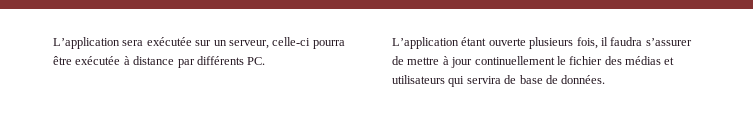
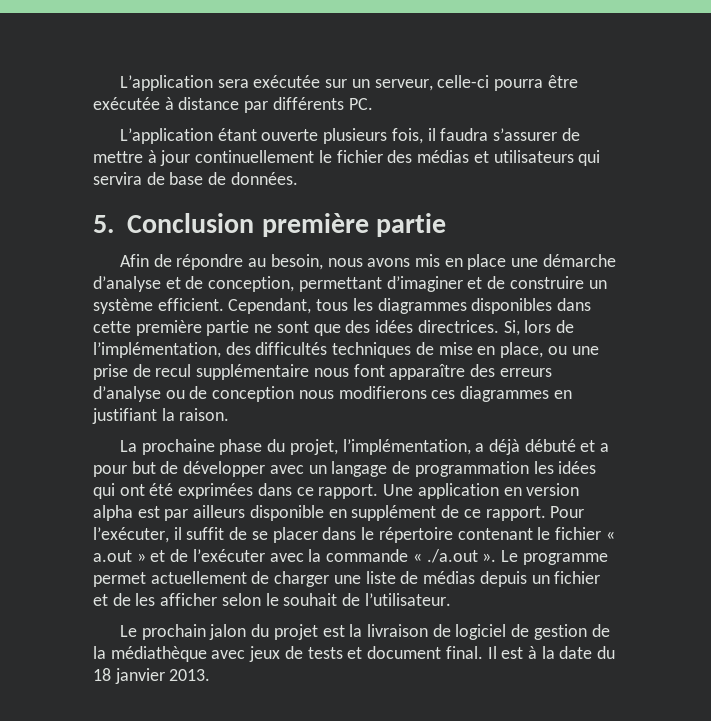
(606, 79) none -> [93,213,447,237] [119,254,616,270] [93,276,607,292] [93,298,592,314] [93,320,574,336] [93,342,599,358] [93,364,552,380] [93,386,572,402] [92,408,230,424] [119,439,610,455] [93,461,597,477] [93,483,580,499] [93,505,585,521] [93,527,615,543] [93,549,608,565] [93,571,601,587] [93,593,451,606] [119,624,610,640] [93,646,616,662] [93,668,211,684] // 5. Conclusion première partie // Afin de répondre au besoin, nous avons mis en place une démarche d’analyse et de conception, permettant d’imaginer et de construire un système efficient. Cependant, tous les diagrammes disponibles dans cette première partie ne sont que des idées directrices. Si, lors de l’implémentation, des difficultés techniques de mise en place, ou une prise de recul supplémentaire nous font apparaître des erreurs d’analyse ou de conception nous modifierons ces diagrammes en justifiant la raison. // La prochaine phase du projet, l’implémentation, a déjà débuté et a pour but de développer avec un langage de programmation les idées qui ont été exprimées dans ce rapport. Une application en version alpha est par ailleurs disponible en supplément de ce rapport. Pour l’exécuter, il suffit de se placer dans le répertoire contenant le fichier « a.out » et de l’exécuter avec la commande « ./a.out ». Le programme permet actuellement de charger une liste de médias depuis un fichier et de les afficher selon le souhait de l’utilisateur. // Le prochain jalon du projet est la livraison de logiciel de gestion de la médiathèque avec jeux de tests et document final. Il est à la date du 18 janvier 2013.

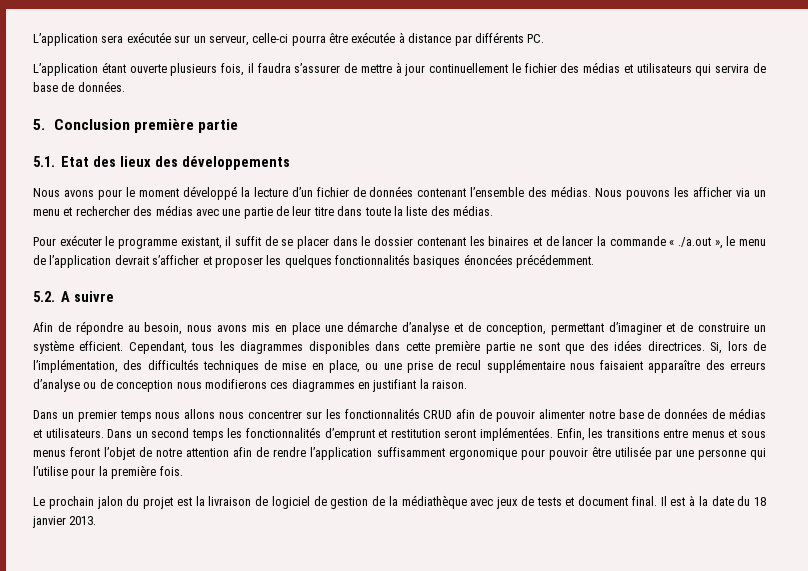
(447, 225) none -> [33,156,290,170] [33,186,767,200] [33,205,493,219] [33,235,766,249] [33,254,595,268] [33,291,115,302] // 5.1. Etat des lieux des développements // Nous avons pour le moment développé la lecture d’un fichier de données contenant l’ensemble des médias. Nous pouvons les afficher via un menu et rechercher des médias avec une partie de leur titre dans toute la liste des médias. // Pour exécuter le programme existant, il suffit de se placer dans le dossier contenant les binaires et de lancer la commande « ./a.out », le menu de l’application devrait s’afficher et proposer les quelques fonctionnalités basiques énoncées précédemment. // 5.2. A suivre
[353,364,385,377] font -> [600,360,644,370] faisaient
[119,439,610,455] [93,461,597,477] [93,483,580,499] [93,505,585,521] [93,527,615,543] [93,549,608,565] [93,571,601,587] [93,593,451,606] La prochaine phase du projet, l’implémentation, a déjà débuté et a pour but de développer avec un langage de programmation les idées qui ont été exprimées dans ce rapport. Une application en version alpha est par ailleurs disponible en supplément de ce rapport. Pour l’exécuter, il suffit de se placer dans le répertoire contenant le fichier « a.out » et de l’exécuter avec la commande « ./a.out ». Le programme permet actuellement de charger une liste de médias depuis un fichier et de les afficher selon le souhait de l’utilisateur. -> [33,408,766,422] [33,427,766,441] [33,446,767,460] [33,465,183,479] Dans un premier temps nous allons nous concentrer sur les fonctionnalités CRUD afin de pouvoir alimenter notre base de données de médias et utilisateurs. Dans un second temps les fonctionnalités d’emprunt et restitution seront implémentées. Enfin, les transitions entre menus et sous menus feront l’objet de notre attention afin de rendre l’application suffisamment ergonomique pour pouvoir être utilisée par une personne qui l’utilise pour la première fois.

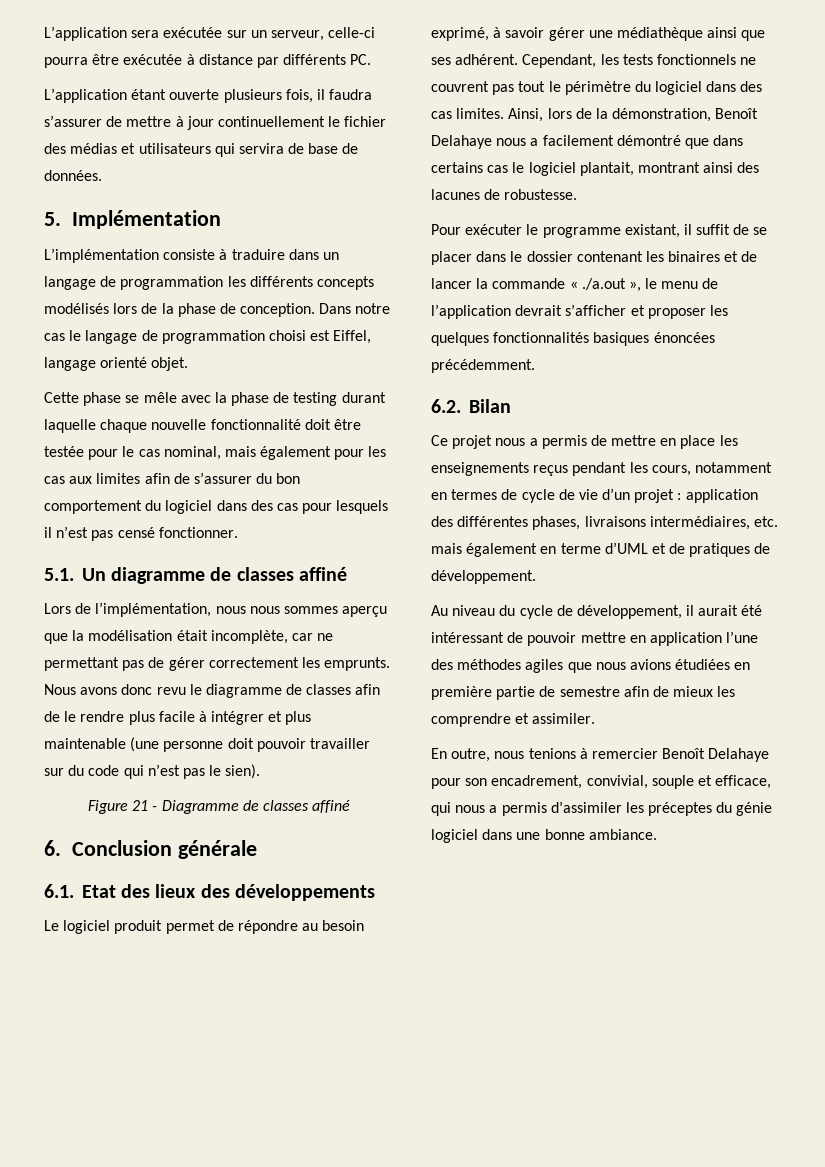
[53,119,239,133] [33,156,55,167] Conclusion première partie // 5.1. -> [72,210,222,229] [44,248,339,263] [44,276,374,290] [44,303,391,317] [44,330,372,344] [44,357,189,371] [44,392,386,406] [44,419,361,433] [44,446,387,460] [44,472,301,484] [44,500,389,514] [44,526,238,541] [44,567,347,584] [44,602,388,617] [44,630,334,644] [44,657,391,671] [44,684,381,698] [44,711,312,725] [44,737,370,752] [44,764,261,779] [87,800,351,814] [44,840,258,859] [44,884,74,898] Implémentation // L’implémentation consiste à traduire dans un langage de programmation les différents concepts modélisés lors de la phase de conception. Dans notre cas le langage de programmation choisi est Eiffel, langage orienté objet. // Cette phase se mêle avec la phase de testing durant laquelle chaque nouvelle fonctionnalité doit être testée pour le cas nominal, mais également pour les cas aux limites afin de s’assurer du bon comportement du logiciel dans des cas pour lesquels il n’est pas censé fonctionner. // 5.1. Un diagramme de classes affiné // Lors de l’implémentation, nous nous sommes aperçu que la modélisation était incomplète, car ne permettant pas de gérer correctement les emprunts. Nous avons donc revu le diagramme de classes afin de le rendre plus facile à intégrer et plus maintenable (une personne doit pouvoir travailler sur du code qui n’est pas le sien). // Figure 21 - Diagramme de classes affiné // 6. Conclusion générale // 6.1.
[33,186,767,200] [33,205,493,219] Nous avons pour le moment développé la lecture d’un fichier de données contenant l’ensemble des médias. Nous pouvons les afficher via un menu et rechercher des médias avec une partie de leur titre dans toute la liste des médias. -> [44,920,365,934] [431,27,766,41] [431,54,757,68] [431,81,763,95] [431,108,759,122] [431,135,744,149] [431,162,760,176] [431,189,578,200] Le logiciel produit permet de répondre au besoin exprimé, à savoir gérer une médiathèque ainsi que ses adhérent. Cependant, les tests fonctionnels ne couvrent pas tout le périmètre du logiciel dans des cas limites. Ainsi, lors de la démonstration, Benoît Delahaye nous a facilement démontré que dans certains cas le logiciel plantait, montrant ainsi des lacunes de robustesse.
[33,291,115,302] [33,321,766,335] [33,340,767,354] [33,359,767,373] [33,379,468,392] [33,408,766,422] [33,427,766,441] [33,446,767,460] [33,465,183,479] [33,495,766,509] [32,516,97,528] 5.2. A suivre // Afin de répondre au besoin, nous avons mis en place une démarche d’analyse et de conception, permettant d’imaginer et de construire un système efficient. Cependant, tous les diagrammes disponibles dans cette première partie ne sont que des idées directrices. Si, lors de l’implémentation, des difficultés techniques de mise en place, ou une prise de recul supplémentaire nous faisaient apparaître des erreurs d’analyse ou de conception nous modifierons ces diagrammes en justifiant la raison. // Dans un premier temps nous allons nous concentrer sur les fonctionnalités CRUD afin de pouvoir alimenter notre base de données de médias et utilisateurs. Dans un second temps les fonctionnalités d’emprunt et restitution seront implémentées. Enfin, les transitions entre menus et sous menus feront l’objet de notre attention afin de rendre l’application suffisamment ergonomique pour pouvoir être utilisée par une personne qui l’utilise pour la première fois. // Le prochain jalon du projet est la livraison de logiciel de gestion de la médiathèque avec jeux de tests et document final. Il est à la date du 18 janvier 2013. -> [431,399,511,413] [431,435,738,449] [431,462,772,476] [431,488,758,503] [431,516,778,530] [431,542,771,557] [431,570,536,584] [431,605,763,619] [431,631,759,646] [431,659,751,673] [431,686,736,700] [431,713,596,727] [431,748,770,762] [431,775,772,789] [431,801,773,816] [431,829,657,843] 6.2. Bilan // Ce projet nous a permis de mettre en place les enseignements reçus pendant les cours, notamment en termes de cycle de vie d’un projet : application des différentes phases, livraisons intermédiaires, etc. mais également en terme d’UML et de pratiques de développement. // Au niveau du cycle de développement, il aurait été intéressant de pouvoir mettre en application l’une des méthodes agiles que nous avions étudiées en première partie de semestre afin de mieux les comprendre et assimiler. // En outre, nous tenions à remercier Benoît Delahaye pour son encadrement, convivial, souple et efficace, qui nous a permis d’assimiler les préceptes du génie logiciel dans une bonne ambiance.

